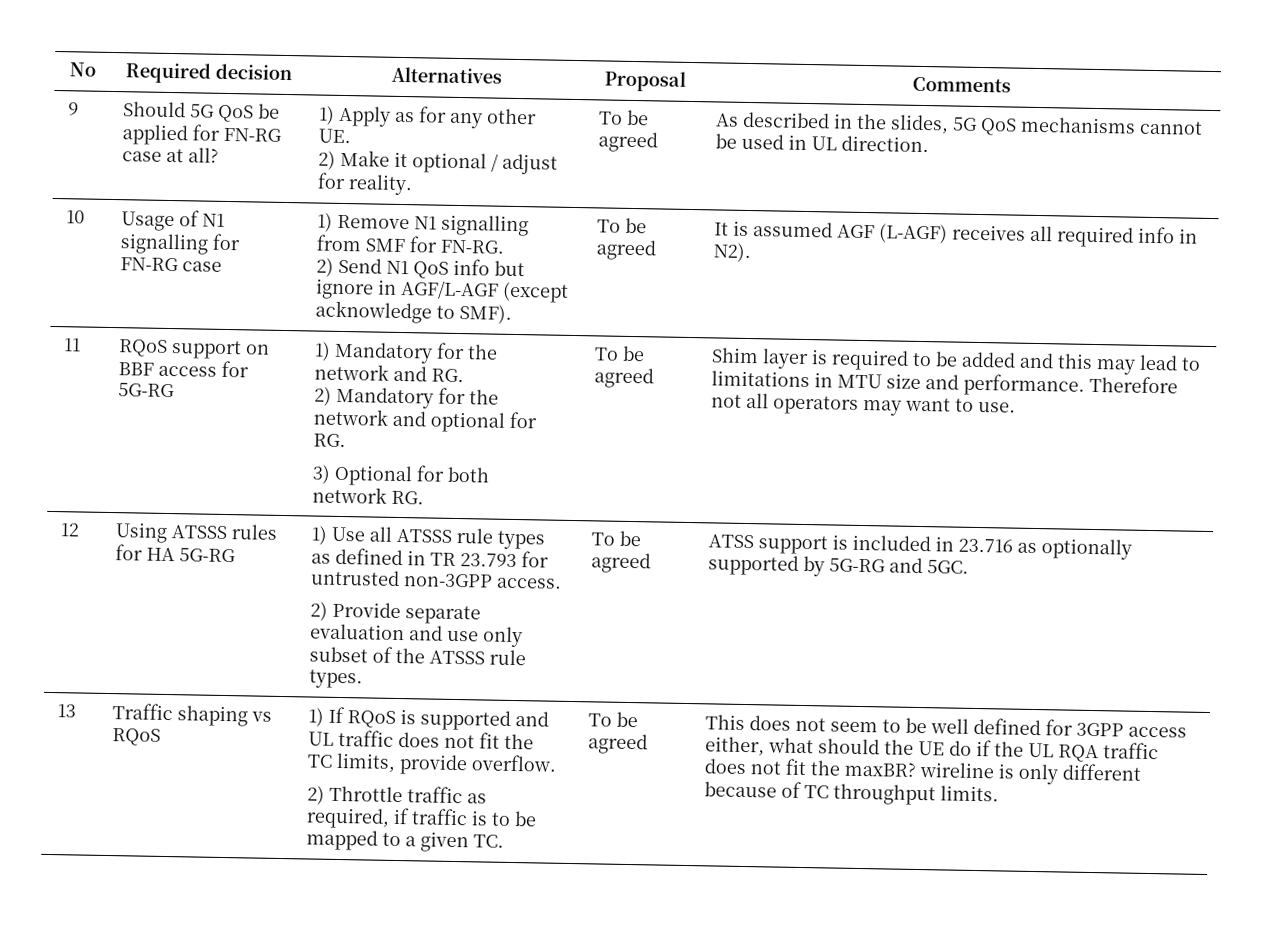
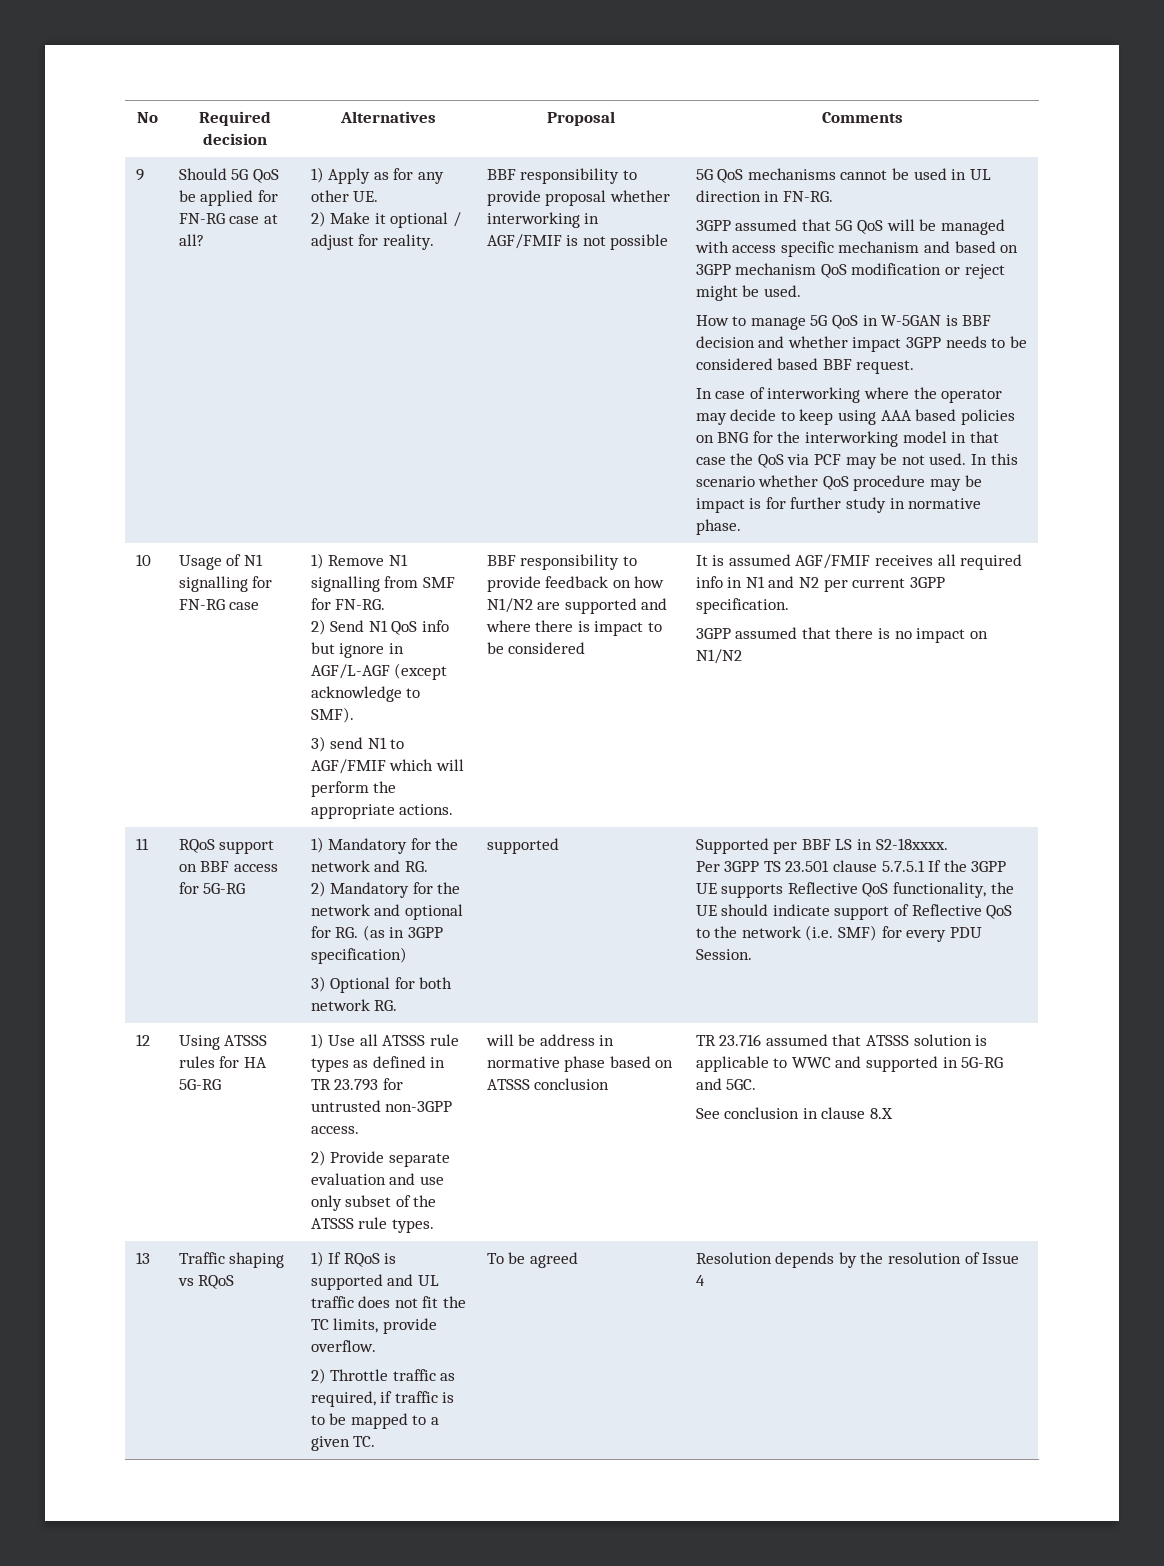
[599,109,650,126] [598,131,659,153] [715,111,950,135] To be agreed | As described in the slides, -> [486,168,637,184] [486,190,670,206] [486,212,600,228] [486,234,669,250] BBF responsibility to provide proposal whether interworking in AGF/FMIF is not possible |
[841,135,930,153] direction. -> [695,190,833,202] [695,219,1005,235] [694,241,1019,257] [695,263,1005,279] [695,285,801,301] [695,315,992,330] [695,336,1027,352] [695,358,915,374] [695,387,1003,403] [695,409,1015,425] [695,431,999,447] [695,453,1018,469] [695,475,982,491] [695,497,982,513] [695,519,741,535] direction in FN-RG. // 3GPP assumed that 5G QoS will be managed with access specific mechanism and based on 3GPP mechanism QoS modification or reject might be used. // How to manage 5G QoS in W-5GAN is BBF decision and whether impact 3GPP needs to be considered based BBF request. // In case of interworking where the operator may decide to keep using AAA based policies on BNG for the interworking model in that case the QoS via PCF may be not used. In this scenario whether QoS procedure may be impact is for further study in normative phase.
[597,217,648,234] [596,239,658,261] | To be agreed -> [310,736,405,752] [310,759,464,774] [310,781,397,797] [310,804,454,819] [486,554,637,570] [486,576,665,592] [486,598,668,614] [485,620,662,636] [486,642,586,654] // 3) send N1 to AGF/FMIF which will perform the appropriate actions. | BBF responsibility to provide feedback on how N1/N2 are supported and where there is impact to be considered
[837,223,949,244] AGF (L-AGF) -> [795,554,871,569] AGF/FMIF
[713,242,752,263] N2). -> [745,576,945,592] [695,598,789,614] [695,627,988,643] [695,649,742,664] N1 and N2 per current 3GPP specification. // 3GPP assumed that there is no impact on N1/N2
(347, 440) none -> [362,925,443,941] [310,947,407,964] (as in 3GPP specification)
[594,345,646,362] [594,367,655,389] [711,347,1202,375] [711,370,1179,397] [711,392,1017,416] To be agreed | Shim layer is required to be added and this may lead to limitations in MTU size and performance. Therefore not all operators may want to use. -> [486,838,559,854] [695,838,948,854] [695,860,1007,872] [695,882,1014,898] [695,904,1013,920] [695,925,982,942] [695,949,752,960] supported | Supported per BBF LS in S2-18xxxx. // Per 3GPP TS 23.501 clause 5.7.5.1 If the 3GPP UE supports Reflective QoS functionality, the UE should indicate support of Reflective QoS to the network (i.e. SMF) for every PDU Session.
[591,530,642,547] [591,552,652,574] [708,534,1133,560] [708,554,970,577] To be agreed | ATSS support is included in 23.716 as optionally supported by 5G-RG and 5GC. -> [485,1034,615,1046] [486,1056,674,1072] [486,1078,610,1090] [695,1034,988,1046] [695,1056,1004,1072] [695,1078,757,1090] [695,1107,893,1119] will be address in normative phase based on ATSSS conclusion | TR 23.716 assumed that ATSSS solution is applicable to WWC and supported in 5G-RG and 5GC. // See conclusion in clause 8.X
[705,714,1188,738] [705,736,1160,763] [704,758,1143,785] [704,781,1000,806] This does not seem to be well defined for 3GPP access either, what should the UE do if the UL RQA traffic does not fit the maxBR? wireline is only different because of TC throughput limits. -> [695,1252,1020,1268] [695,1275,705,1286] Resolution depends by the resolution of Issue 4

